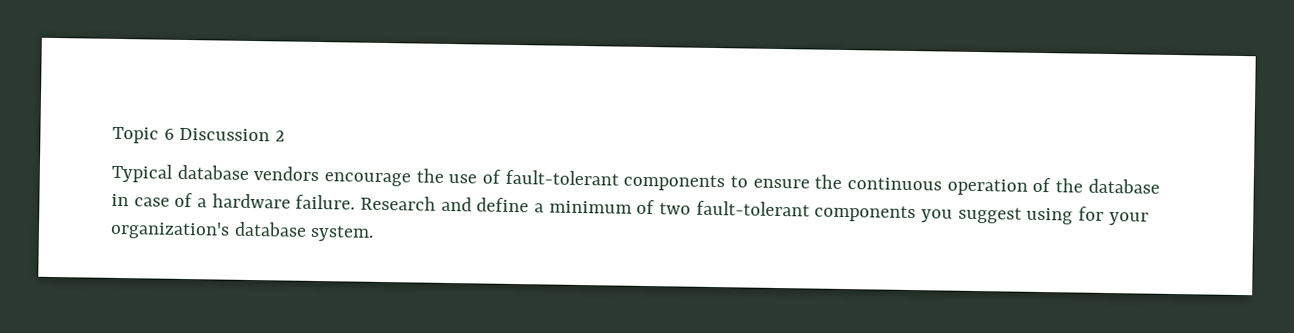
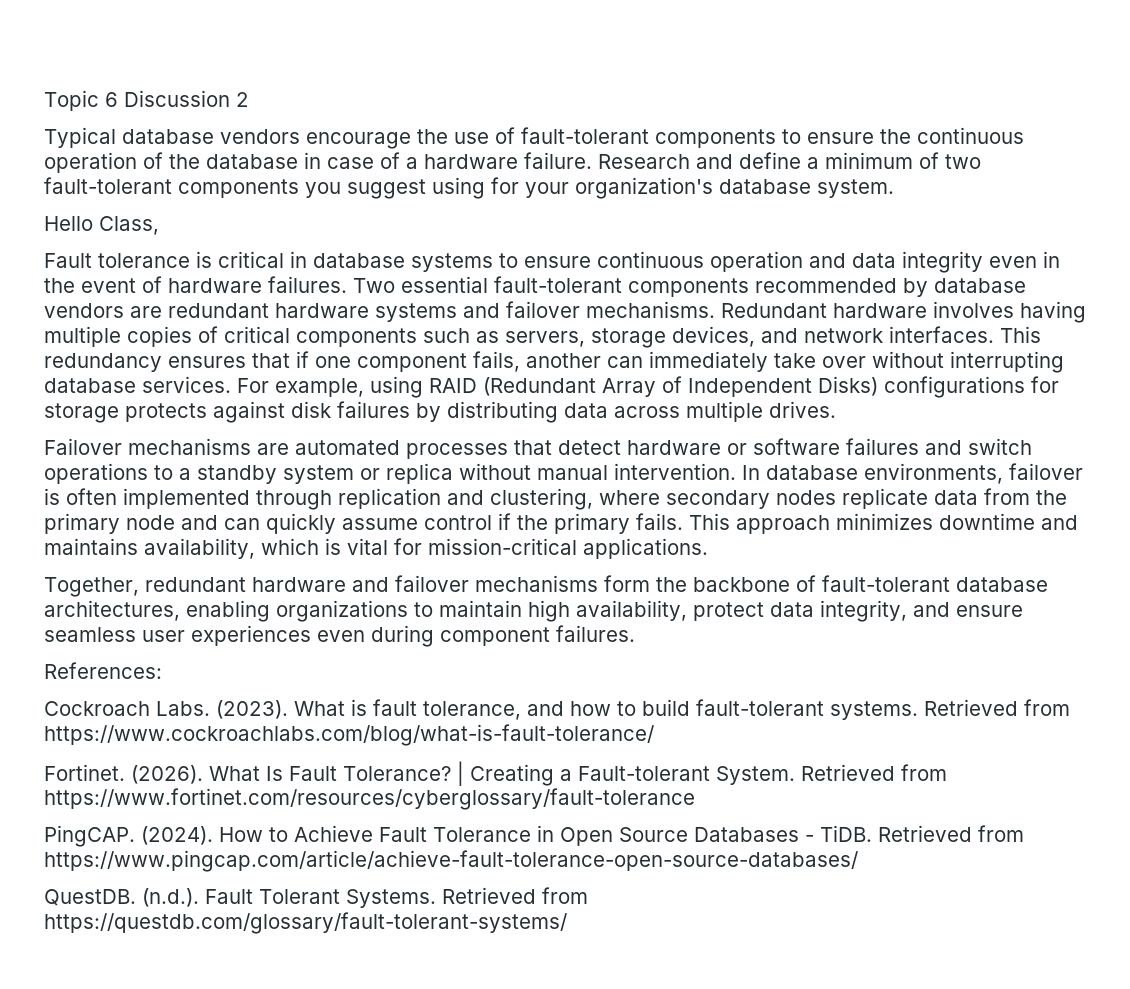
(375, 233) none -> [44,216,159,235] [44,251,1060,273] [44,276,1026,297] [44,301,1086,323] [44,326,1041,348] [44,351,1064,373] [44,376,1059,398] [44,401,836,423] [44,438,1032,459] [44,463,1083,484] [44,488,1067,510] [44,513,1078,534] [44,538,708,559] [44,575,1048,597] [44,600,1023,622] [44,625,635,647] [44,662,162,679] [44,699,1070,720] [44,724,654,746] [44,761,947,786] [44,788,695,810] [44,825,1024,847] [44,850,858,872] [44,887,588,908] [44,912,567,934] // Hello Class, // Fault tolerance is critical in database systems to ensure continuous operation and data integrity even in the event of hardware failures. Two essential fault-tolerant components recommended by database vendors are redundant hardware systems and failover mechanisms. Redundant hardware involves having multiple copies of critical components such as servers, storage devices, and network interfaces. This redundancy ensures that if one component fails, another can immediately take over without interrupting database services. For example, using RAID (Redundant Array of Independent Disks) configurations for storage protects against disk failures by distributing data across multiple drives. // Failover mechanisms are automated processes that detect hardware or software failures and switch operations to a standby system or replica without manual intervention. In database environments, failover is often implemented through replication and clustering, where secondary nodes replicate data from the primary node and can quickly assume control if the primary fails. This approach minimizes downtime and maintains availability, which is vital for mission-critical applications. // Together, redundant hardware and failover mechanisms form the backbone of fault-tolerant database architectures, enabling organizations to maintain high availability, protect data integrity, and ensure seamless user experiences even during component failures. // References: // Cockroach Labs. (2023). What is fault tolerance, and how to build fault-tolerant systems. Retrieved from https://www.cockroachlabs.com/blog/what-is-fault-tolerance/ // Fortinet. (2026). What Is Fault Tolerance? | Creating a Fault-tolerant System. Retrieved from https://www.fortinet.com/resources/cyberglossary/fault-tolerance // PingCAP. (2024). How to Achieve Fault Tolerance in Open Source Databases - TiDB. Retrieved from https://www.pingcap.com/article/achieve-fault-tolerance-open-source-databases/ // QuestDB. (n.d.). Fault Tolerant Systems. Retrieved from https://questdb.com/glossary/fault-tolerant-systems/

